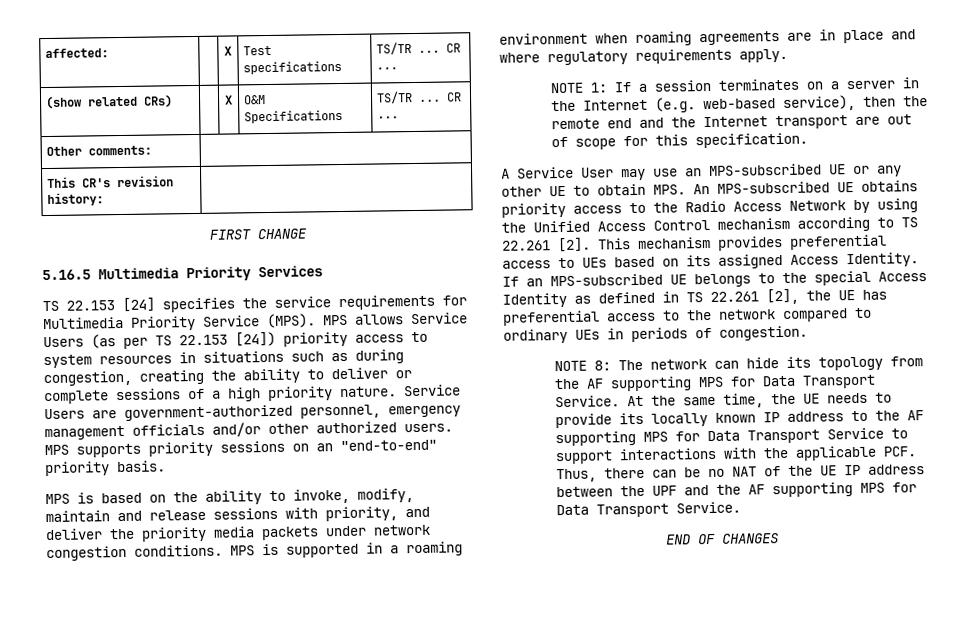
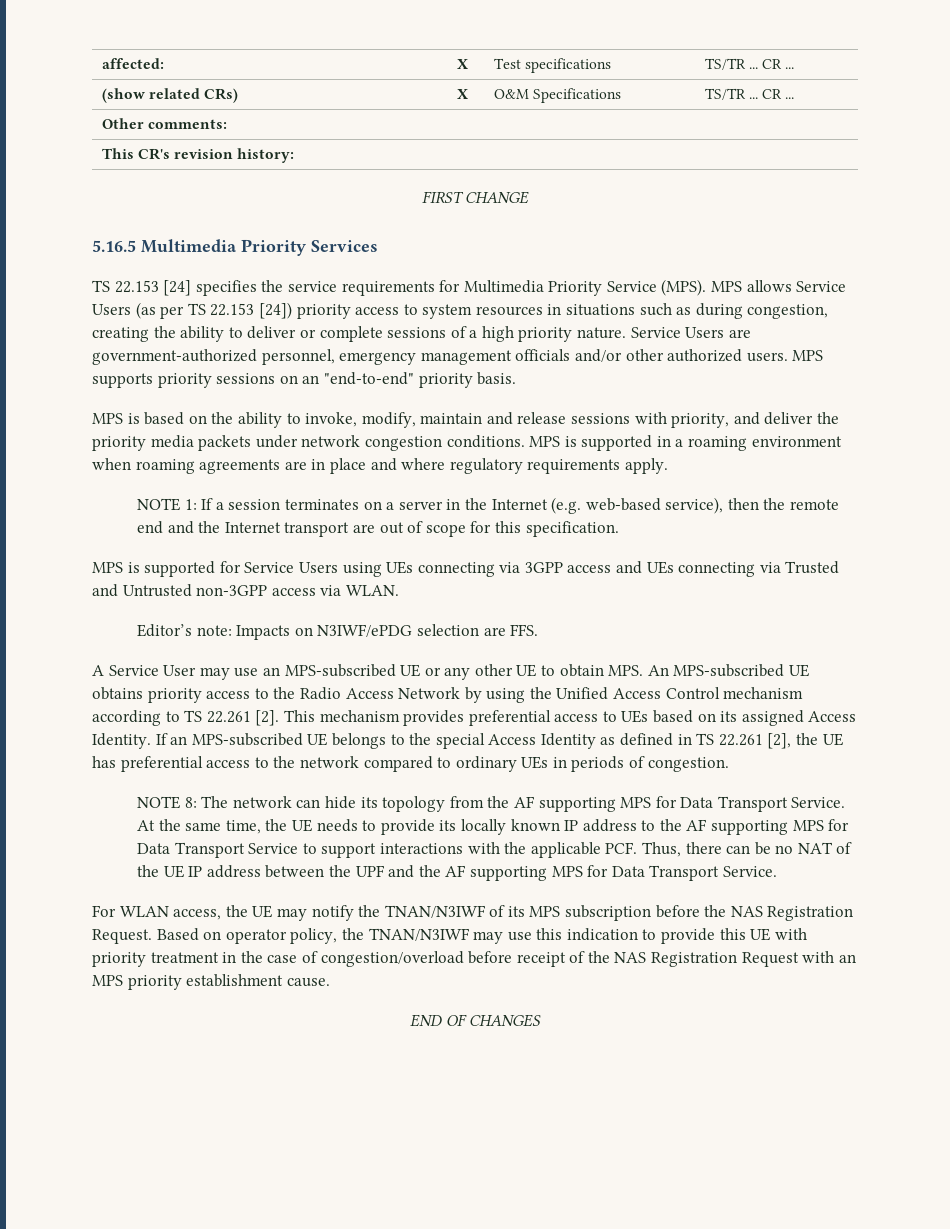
(809, 140) none -> [92,561,840,577] [92,584,399,597] [137,624,539,640] // MPS is supported for Service Users using UEs connecting via 3GPP access and UEs connecting via Trusted and Untrusted non-3GPP access via WLAN. // Editor’s note: Impacts on N3IWF/ePDG selection are FFS.
(742, 507) none -> [92,905,854,921] [92,928,807,944] [92,951,856,967] [92,974,330,990] // For WLAN access, the UE may notify the TNAN/N3IWF of its MPS subscription before the NAS Registration Request. Based on operator policy, the TNAN/N3IWF may use this indication to provide this UE with priority treatment in the case of congestion/overload before receipt of the NAS Registration Request with an MPS priority establishment cause.

